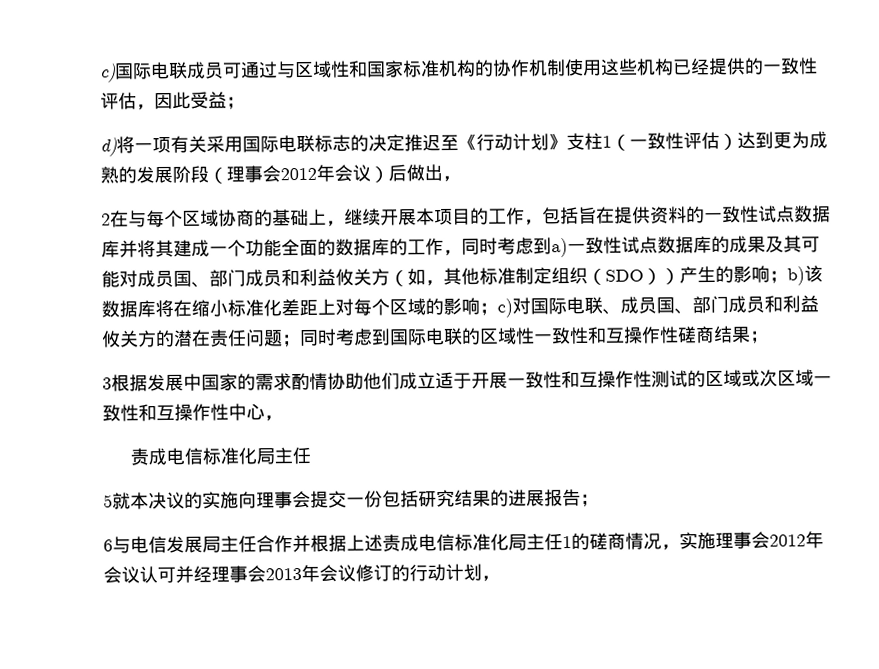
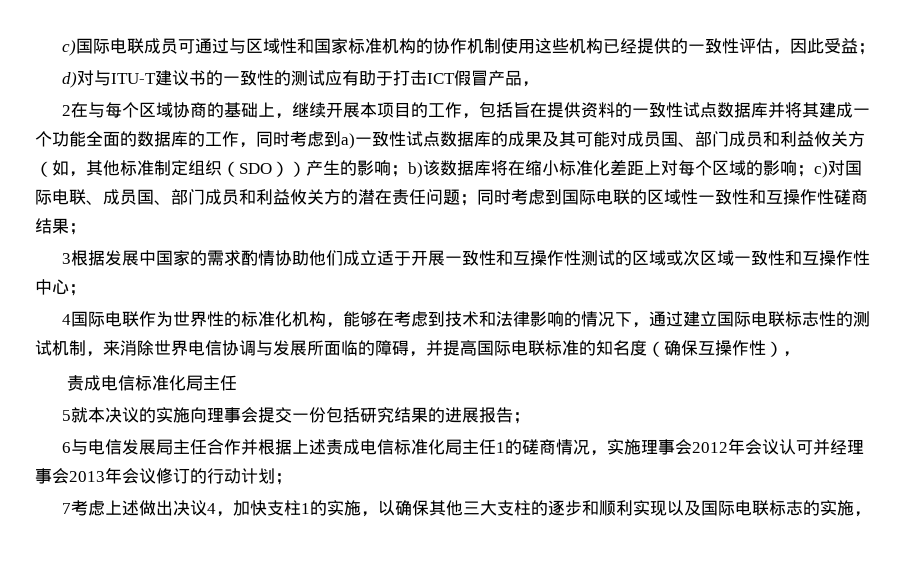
[116,131,828,154] [100,163,443,184] 将一项有关采用国际电联标志的决定推迟至《行动计划》支柱1（一致性评估）达到更为成熟的发展阶段（理事会2012年会议）后做出 -> [76,70,522,86] 对与ITU-T建议书的一致性的测试应有助于打击ICT假冒产品
(265, 412) none -> [69,284,86,296] [61,311,870,328] [35,340,783,357] ； // 4国际电联作为世界性的标准化机构，能够在考虑到技术和法律影响的情况下，通过建立国际电联标志性的测试机制，来消除世界电信协调与发展所面临的障碍，并提高国际电联标准的知名度（确保互操作性）
(482, 572) none -> [275,473,292,485] [61,500,854,517] ； // 7考虑上述做出决议4，加快支柱1的实施，以确保其他三大支柱的逐步和顺利实现以及国际电联标志的实施

